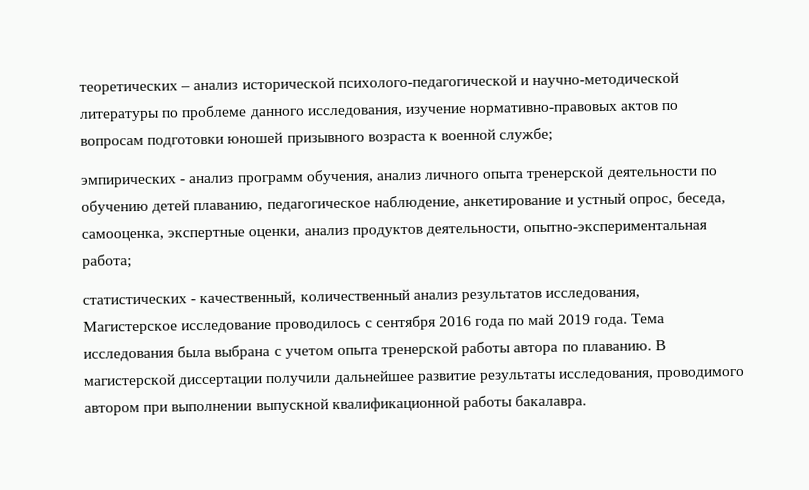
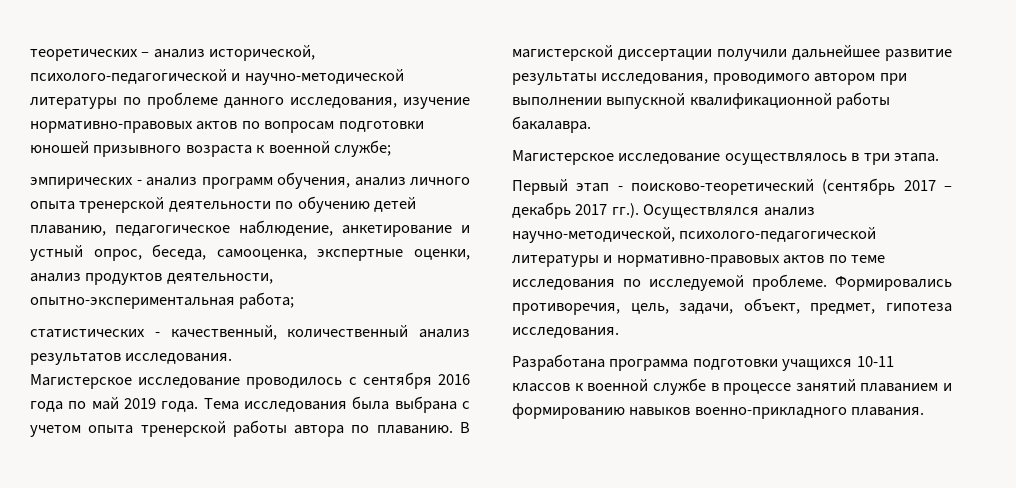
[241,77,335,93] исторической -> [209,45,316,61] исторической,
[545,289,641,301] исследования, -> [125,353,233,364] исследования.
(588, 402) none -> [512,150,940,165] [512,178,952,195] [512,202,815,219] [512,227,877,243] [512,255,886,267] [512,274,952,291] [512,298,952,315] [512,327,619,338] [512,354,894,371] [512,378,952,395] [512,403,925,419] // Магистерское исследование осуществлялось в три этапа. // Первый этап - поисково-теоретический (сентябрь 2017 – декабрь 2017 гг.). Осуществлялся анализ научно-методической, психолого-педагогической литературы и нормативно-правовых актов по теме исследования по исследуемой проблеме. Формировались противоречия, цель, задачи, объект, предмет, гипотеза исследования. // Разработана программа подготовки учащихся 10-11 классов к военной службе в процессе занятий плаванием и формированию навыков военно-прикладного плавания.

